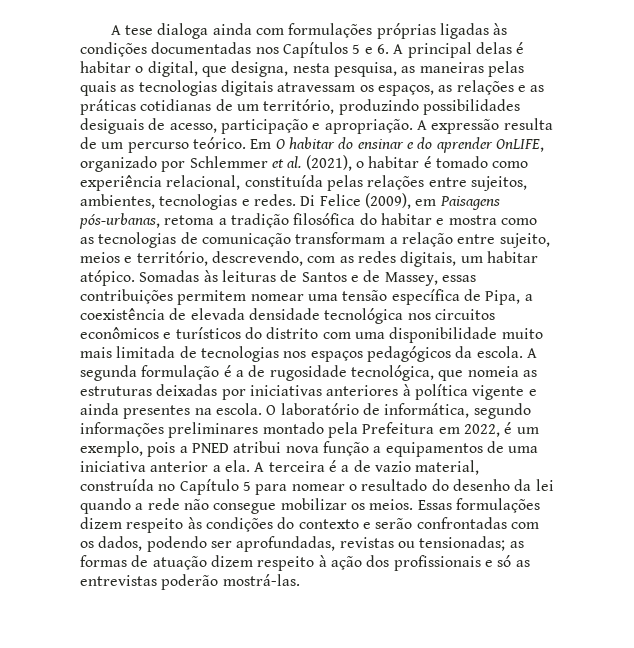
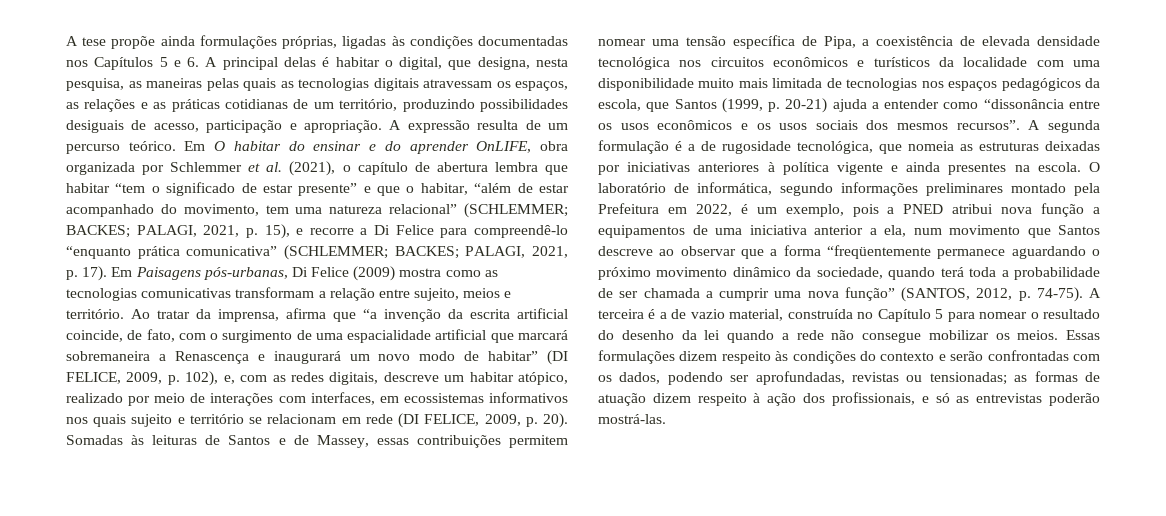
[157,23,436,39] dialoga ainda com formulações próprias -> [111,35,338,49] propõe ainda formulações próprias,
[80,156,157,172] organizado -> [540,141,568,151] [66,162,135,175] obra organizada
[368,156,529,168] [80,175,527,191] [80,193,500,210] [79,213,445,229] habitar é tomado como experiência relacional, constituída pelas relações entre sujeitos, ambientes, tecnologias e redes. Di Felice (2009), em Paisagens pós-urbanas, retoma a tradição filosófica do habitar e -> [357,162,568,175] [66,182,569,196] [66,203,568,218] [66,224,568,239] [66,245,568,260] [66,266,396,281] capítulo de abertura lembra que habitar “tem o significado de estar presente” e que o habitar, “além de estar acompanhado do movimento, tem uma natureza relacional” (SCHLEMMER; BACKES; PALAGI, 2021, p. 15), e recorre a Di Felice para compreendê-lo “enquanto prática comunicativa” (SCHLEMMER; BACKES; PALAGI, 2021, p. 17). Em Paisagens pós-urbanas, Di Felice (2009)
[180,232,291,247] de comunicação -> [141,288,232,298] comunicativas
[136,251,303,266] território, descrevendo, -> [66,308,568,322] [66,329,568,343] [66,350,568,365] [66,371,235,386] território. Ao tratar da imprensa, afirma que “a invenção da escrita artificial coincide, de fato, com o surgimento de uma espacialidade artificial que marcará sobremaneira a Renascença e inaugurará um novo modo de habitar” (DI FELICE, 2009, p. 102), e,
(457, 259) none -> [383,372,439,382] descreve
[80,270,135,286] atópico. -> [518,372,568,385] [66,392,568,406] [66,413,568,428] atópico, realizado por meio de interações com interfaces, em ecossistemas informativos nos quais sujeito e território se relacionam em rede (DI FELICE, 2009, p. 20).
[244,327,319,339] do distrito -> [939,57,1028,67] da localidade
[476,346,523,358] escola. -> [598,98,1100,113] [598,120,1020,130] escola, que Santos (1999, p. 20-21) ajuda a entender como “dissonância entre os usos econômicos e os usos sociais dos mesmos recursos”.
[224,460,250,472] ela. -> [884,225,1100,238] [598,245,1100,259] [598,267,1100,280] [598,287,1083,302] ela, num movimento que Santos descreve ao observar que a forma “freqüentemente permanece aguardando o próximo movimento dinâmico da sociedade, quando terá toda a probabilidade de ser chamada a cumprir uma nova função” (SANTOS, 2012, p. 74-75).
[393,555,481,571] profissionais -> [831,392,915,406] profissionais,

